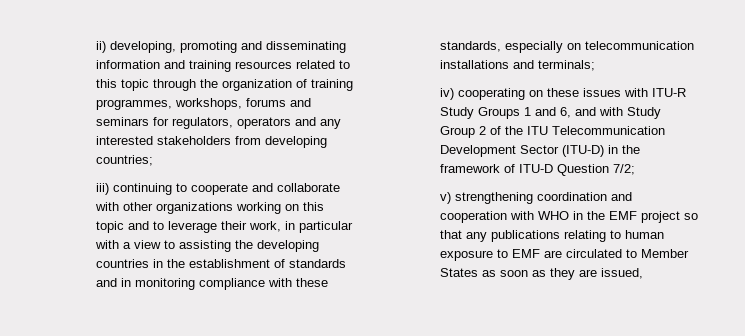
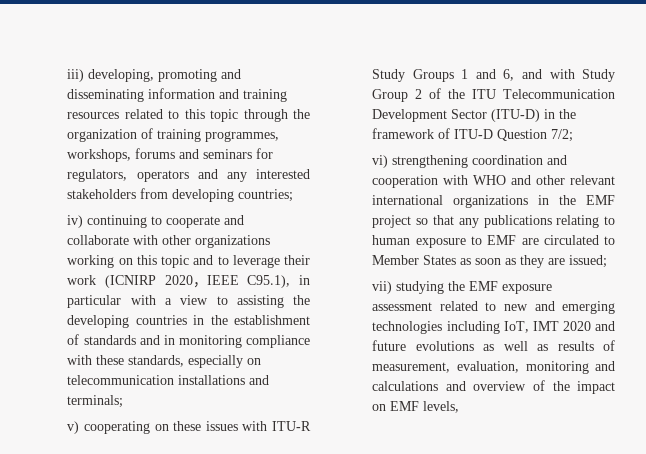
[96,41,107,53] ii) -> [67,69,85,82] iii)
[96,183,110,195] iii) -> [67,215,84,228] iv)
[249,221,282,232] work, -> [67,275,291,288] work (ICNIRP 2020，IEEE C95.1),
[440,88,455,100] iv) -> [67,421,80,434] v)
[440,192,452,204] v) -> [372,155,389,168] vi)
(570, 215) none -> [511,175,615,185] [372,195,529,208] and other relevant international organizations
[601,268,644,279] issued, -> [569,255,608,268] [372,281,553,294] [372,301,615,314] [372,321,615,334] [372,340,615,351] [372,361,615,374] [372,380,615,394] [372,401,460,413] issued; // vii) studying the EMF exposure assessment related to new and emerging technologies including IoT, IMT 2020 and future evolutions as well as results of measurement, evaluation, monitoring and calculations and overview of the impact on EMF levels,

